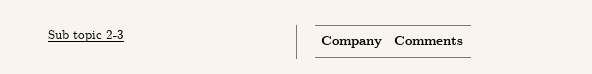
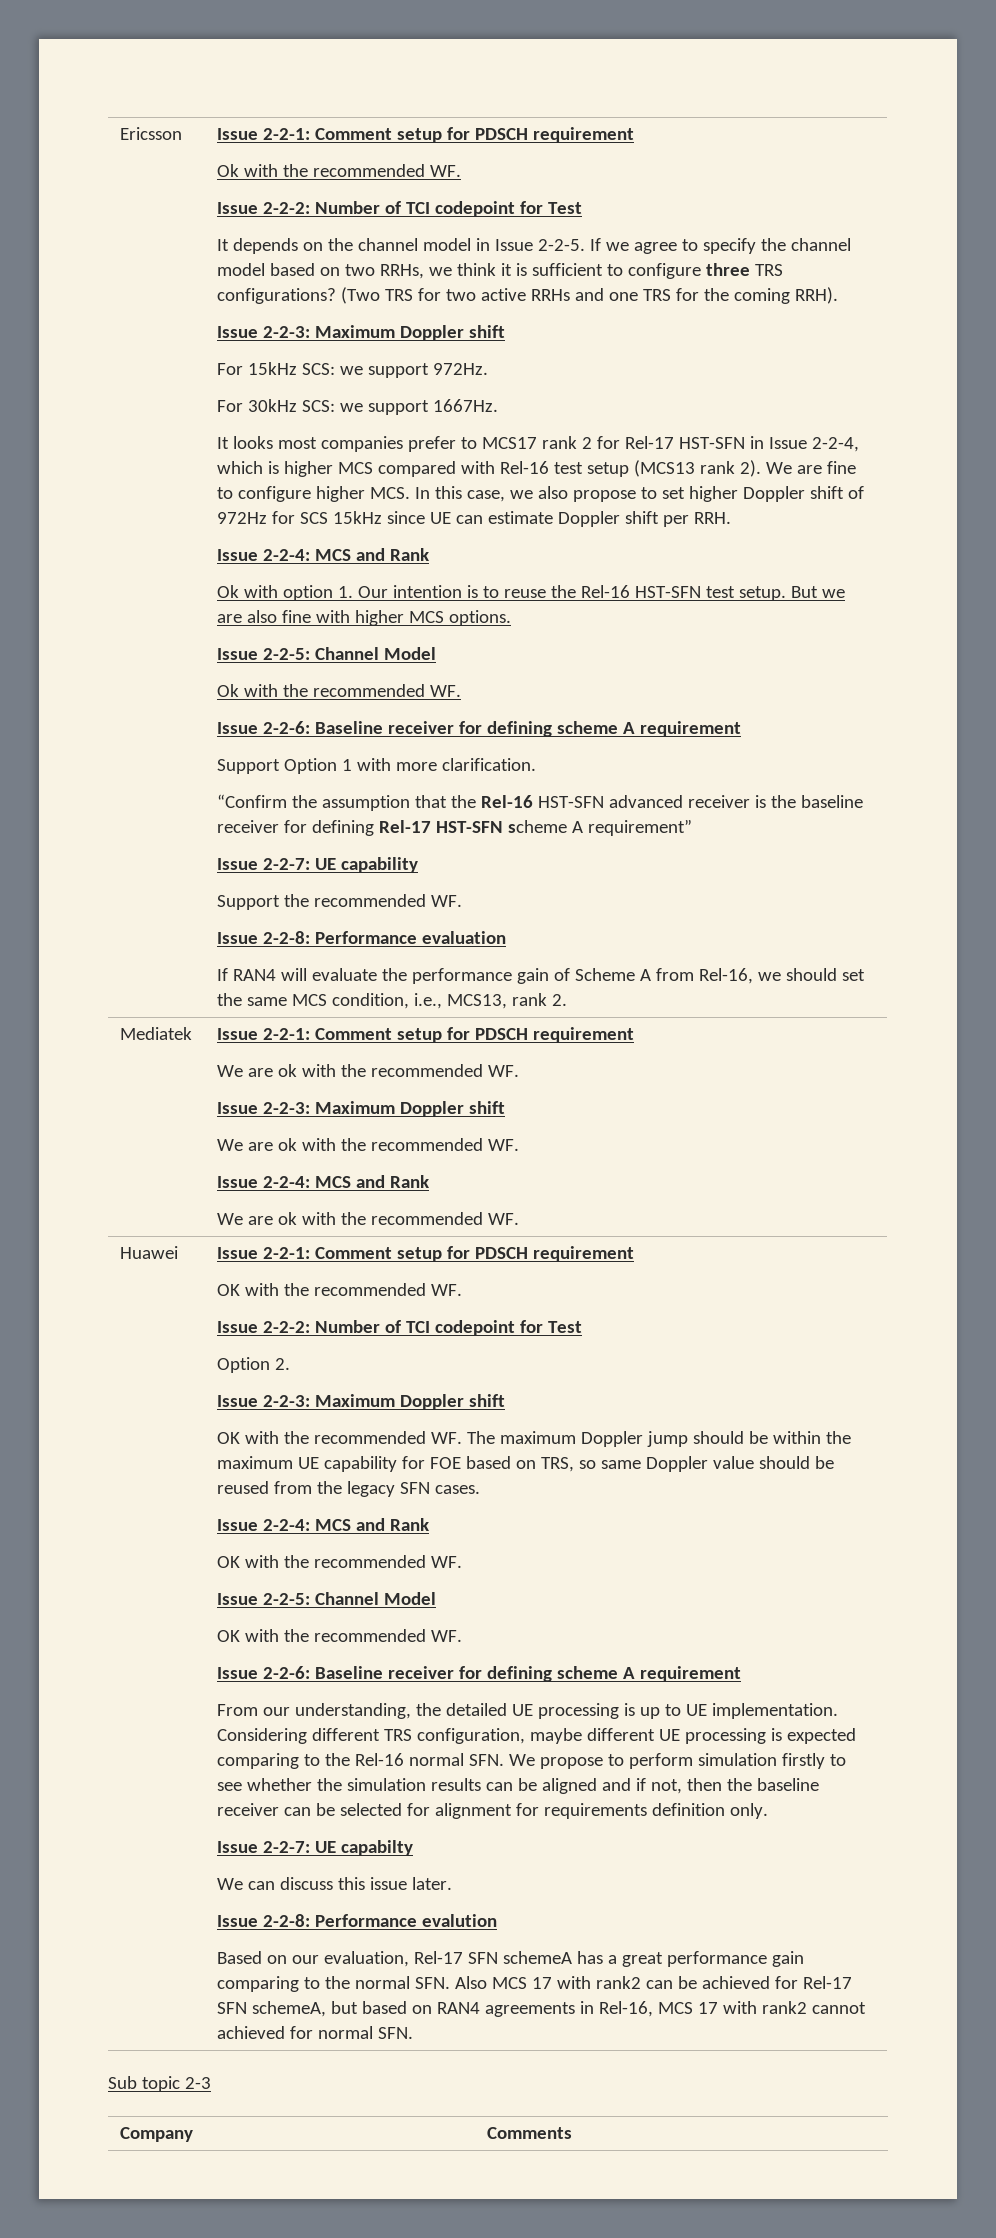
(48, 34) none -> [120,127,183,140] [217,127,635,143] [217,164,462,177] [217,201,583,217] [217,238,852,254] [217,263,784,279] [217,287,839,304] [217,325,506,341] [217,362,489,378] [217,399,499,415] [217,436,860,452] [217,460,857,477] [217,486,865,502] [217,511,732,527] [217,548,430,561] [217,585,846,601] [217,610,512,626] [217,647,437,660] [217,684,462,697] [217,721,742,737] [217,758,537,774] [217,794,864,811] [217,819,693,836] [217,857,419,873] [217,894,463,910] [217,931,507,944] [217,968,866,984] [217,993,568,1009] [120,1027,193,1040] [217,1027,635,1043] [217,1064,520,1077] [217,1101,506,1117] [217,1138,520,1151] [217,1175,430,1188] [217,1212,520,1225] [120,1246,179,1259] [217,1246,635,1262] [217,1283,463,1296] [217,1320,583,1336] [217,1357,291,1373] [217,1394,506,1410] [217,1431,852,1447] [217,1456,835,1472] [217,1481,481,1497] [217,1518,430,1531] [217,1555,463,1568] [217,1592,437,1605] [217,1629,463,1642] [217,1666,742,1682] [217,1703,839,1719] [217,1728,857,1744] [217,1753,847,1769] [217,1778,820,1794] [217,1803,769,1819] [217,1840,414,1856] [217,1877,453,1890] [217,1914,498,1927] [217,1951,805,1967] [217,1976,853,1992] [217,2001,867,2017] [217,2026,414,2039] Ericsson | Issue 2-2-1: Comment setup for PDSCH requirement // Ok with the recommended WF. // Issue 2-2-2: Number of TCI codepoint for Test // It depends on the channel model in Issue 2-2-5. If we agree to specify the channel model based on two RRHs, we think it is sufficient to configure three TRS configurations? (Two TRS for two active RRHs and one TRS for the coming RRH). // Issue 2-2-3: Maximum Doppler shift // For 15kHz SCS: we support 972Hz. // For 30kHz SCS: we support 1667Hz. // It looks most companies prefer to MCS17 rank 2 for Rel-17 HST-SFN in Issue 2-2-4, which is higher MCS compared with Rel-16 test setup (MCS13 rank 2). We are fine to configure higher MCS. In this case, we also propose to set higher Doppler shift of 972Hz for SCS 15kHz since UE can estimate Doppler shift per RRH. // Issue 2-2-4: MCS and Rank // Ok with option 1. Our intention is to reuse the Rel-16 HST-SFN test setup. But we are also fine with higher MCS options. // Issue 2-2-5: Channel Model // Ok with the recommended WF. // Issue 2-2-6: Baseline receiver for defining scheme A requirement // Support Option 1 with more clarification. // “Confirm the assumption that the Rel-16 HST-SFN advanced receiver is the baseline receiver for defining Rel-17 HST-SFN scheme A requirement” // Issue 2-2-7: UE capability // Support the recommended WF. // Issue 2-2-8: Performance evaluation // If RAN4 will evaluate the performance gain of Scheme A from Rel-16, we should set the same MCS condition, i.e., MCS13, rank 2. // Mediatek | Issue 2-2-1: Comment setup for PDSCH requirement // We are ok with the recommended WF. // Issue 2-2-3: Maximum Doppler shift // We are ok with the recommended WF. // Issue 2-2-4: MCS and Rank // We are ok with the recommended WF. // Huawei | Issue 2-2-1: Comment setup for PDSCH requirement // OK with the recommended WF. // Issue 2-2-2: Number of TCI codepoint for Test // Option 2. // Issue 2-2-3: Maximum Doppler shift // OK with the recommended WF. The maximum Doppler jump should be within the maximum UE capability for FOE based on TRS, so same Doppler value should be reused from the legacy SFN cases. // Issue 2-2-4: MCS and Rank // OK with the recommended WF. // Issue 2-2-5: Channel Model // OK with the recommended WF. // Issue 2-2-6: Baseline receiver for defining scheme A requirement // From our understanding, the detailed UE processing is up to UE implementation. Considering different TRS configuration, maybe different UE processing is expected comparing to the Rel-16 normal SFN. We propose to perform simulation firstly to see whether the simulation results can be aligned and if not, then the baseline receiver can be selected for alignment for requirements definition only. // Issue 2-2-7: UE capabilty // We can discuss this issue later. // Issue 2-2-8: Performance evalution // Based on our evaluation, Rel-17 SFN schemeA has a great performance gain comparing to the normal SFN. Also MCS 17 with rank2 can be achieved for Rel-17 SFN schemeA, but based on RAN4 agreements in Rel-16, MCS 17 with rank2 cannot achieved for normal SFN. //

